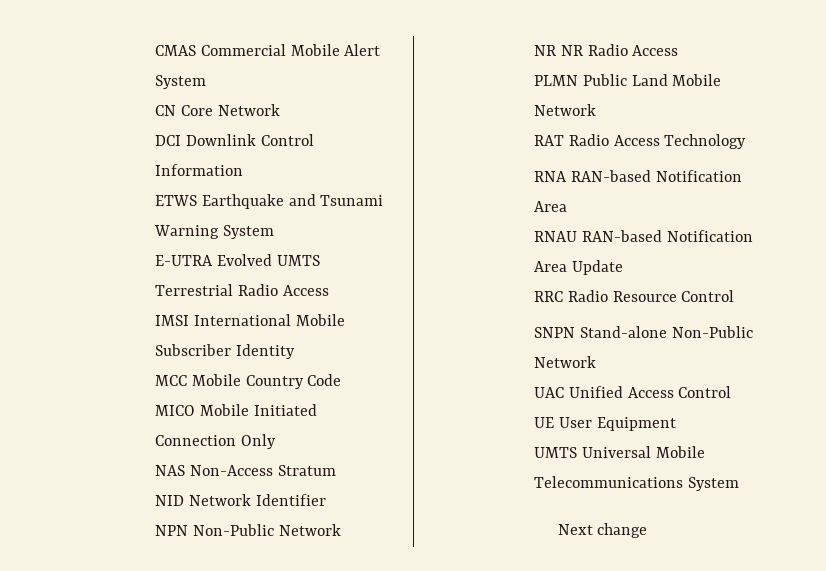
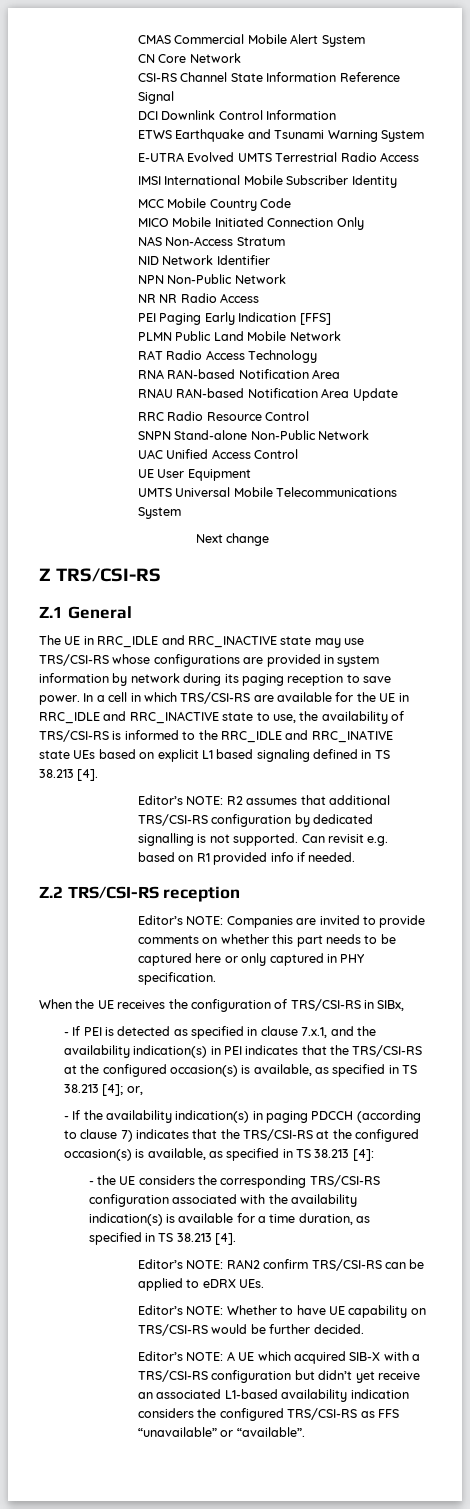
(280, 110) none -> [137,72,400,82] [137,91,174,104] // CSI-RS Channel State Information Reference Signal
(679, 50) none -> [137,312,331,325] // PEI Paging Early Indication [FFS]
(648, 530) none -> [39,568,162,582] [39,606,132,619] [39,635,364,648] [39,654,380,667] [39,673,391,686] [39,692,409,705] [39,711,404,724] [39,730,393,743] [39,749,390,762] [39,769,99,781] [137,795,390,805] [137,814,374,827] [137,833,389,846] [137,852,356,865] [39,886,241,902] [137,915,426,928] [137,934,396,947] [137,953,366,966] [137,972,216,985] [39,999,405,1012] [63,1026,376,1039] [63,1045,423,1058] [63,1064,418,1077] [63,1084,143,1096] [63,1110,421,1123] [63,1129,420,1142] [63,1148,374,1161] [88,1175,380,1188] [88,1194,357,1207] [88,1213,371,1226] [88,1232,236,1245] [137,1259,425,1271] [137,1278,265,1291] [137,1305,426,1318] [137,1324,364,1336] [137,1351,420,1364] [137,1370,420,1383] [137,1389,409,1402] [137,1408,399,1421] [137,1427,305,1437] // Z TRS/CSI-RS // Z.1 General // The UE in RRC_IDLE and RRC_INACTIVE state may use TRS/CSI-RS whose configurations are provided in system information by network during its paging reception to save power. In a cell in which TRS/CSI-RS are available for the UE in RRC_IDLE and RRC_INACTIVE state to use, the availability of TRS/CSI-RS is informed to the RRC_IDLE and RRC_INATIVE state UEs based on explicit L1 based signaling defined in TS 38.213 [4]. // Editor’s NOTE: R2 assumes that additional TRS/CSI-RS configuration by dedicated signalling is not supported. Can revisit e.g. based on R1 provided info if needed. // Z.2 TRS/CSI-RS reception // Editor’s NOTE: Companies are invited to provide comments on whether this part needs to be captured here or only captured in PHY specification. // When the UE receives the configuration of TRS/CSI-RS in SIBx, // - If PEI is detected as specified in clause 7.x.1, and the availability indication(s) in PEI indicates that the TRS/CSI-RS at the configured occasion(s) is available, as specified in TS 38.213 [4]; or, // - If the availability indication(s) in paging PDCCH (according to clause 7) indicates that the TRS/CSI-RS at the configured occasion(s) is available, as specified in TS 38.213 [4]: // - the UE considers the corresponding TRS/CSI-RS configuration associated with the availability indication(s) is available for a time duration, as specified in TS 38.213 [4]. // Editor’s NOTE: RAN2 confirm TRS/CSI-RS can be applied to eDRX UEs. // Editor’s NOTE: Whether to have UE capability on TRS/CSI-RS would be further decided. // Editor’s NOTE: A UE which acquired SIB-X with a TRS/CSI-RS configuration but didn’t yet receive an associated L1-based availability indication considers the configured TRS/CSI-RS as FFS “unavailable” or “available”.

